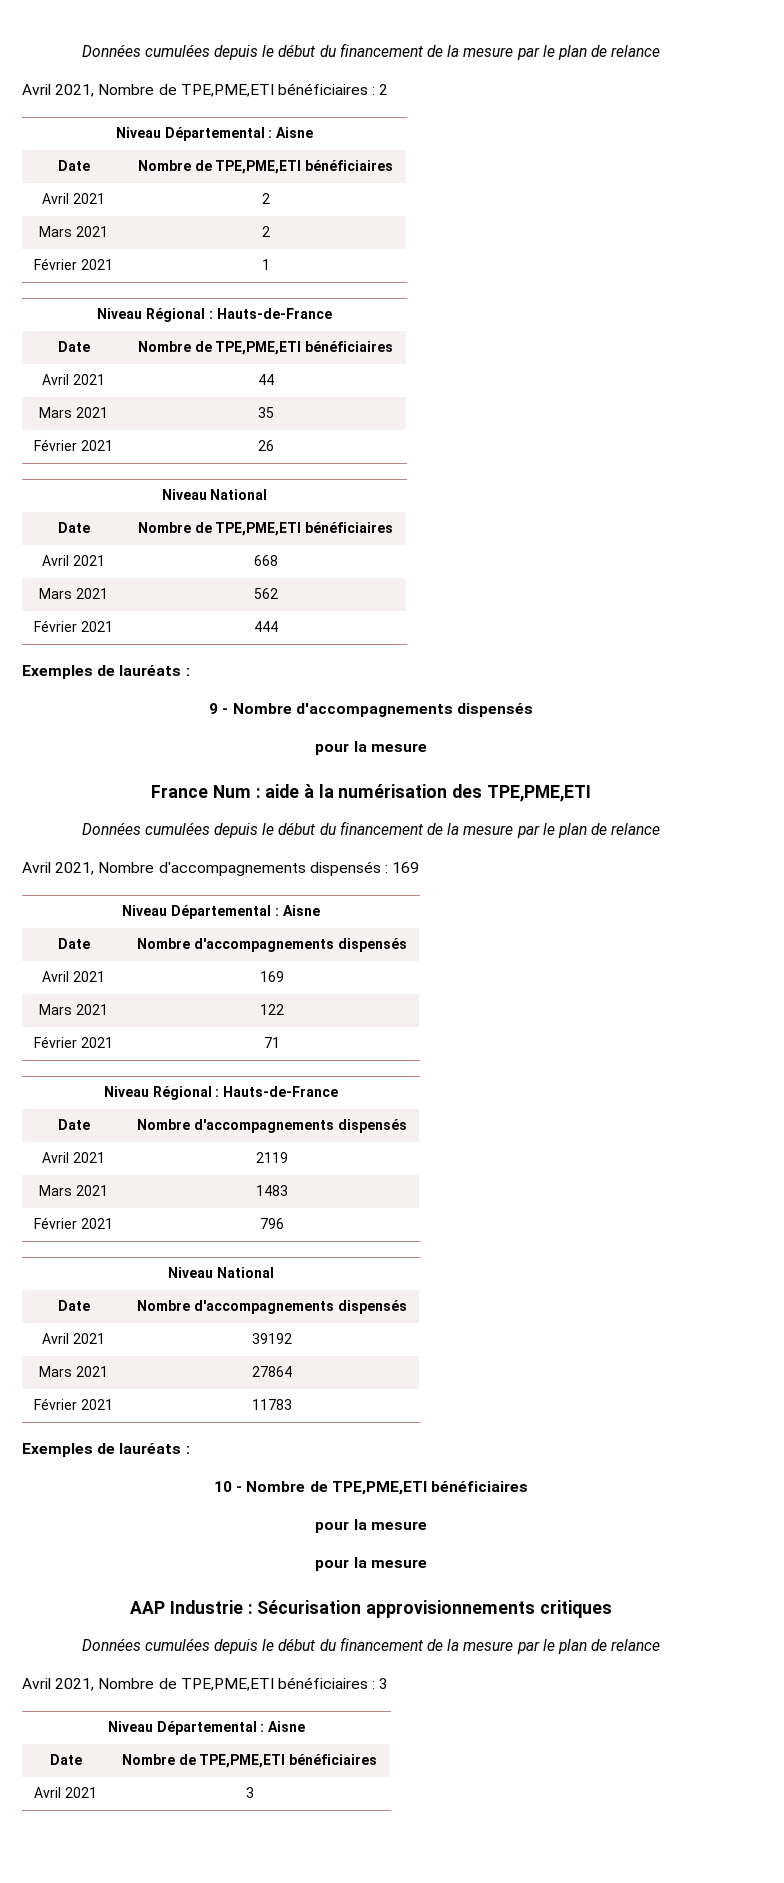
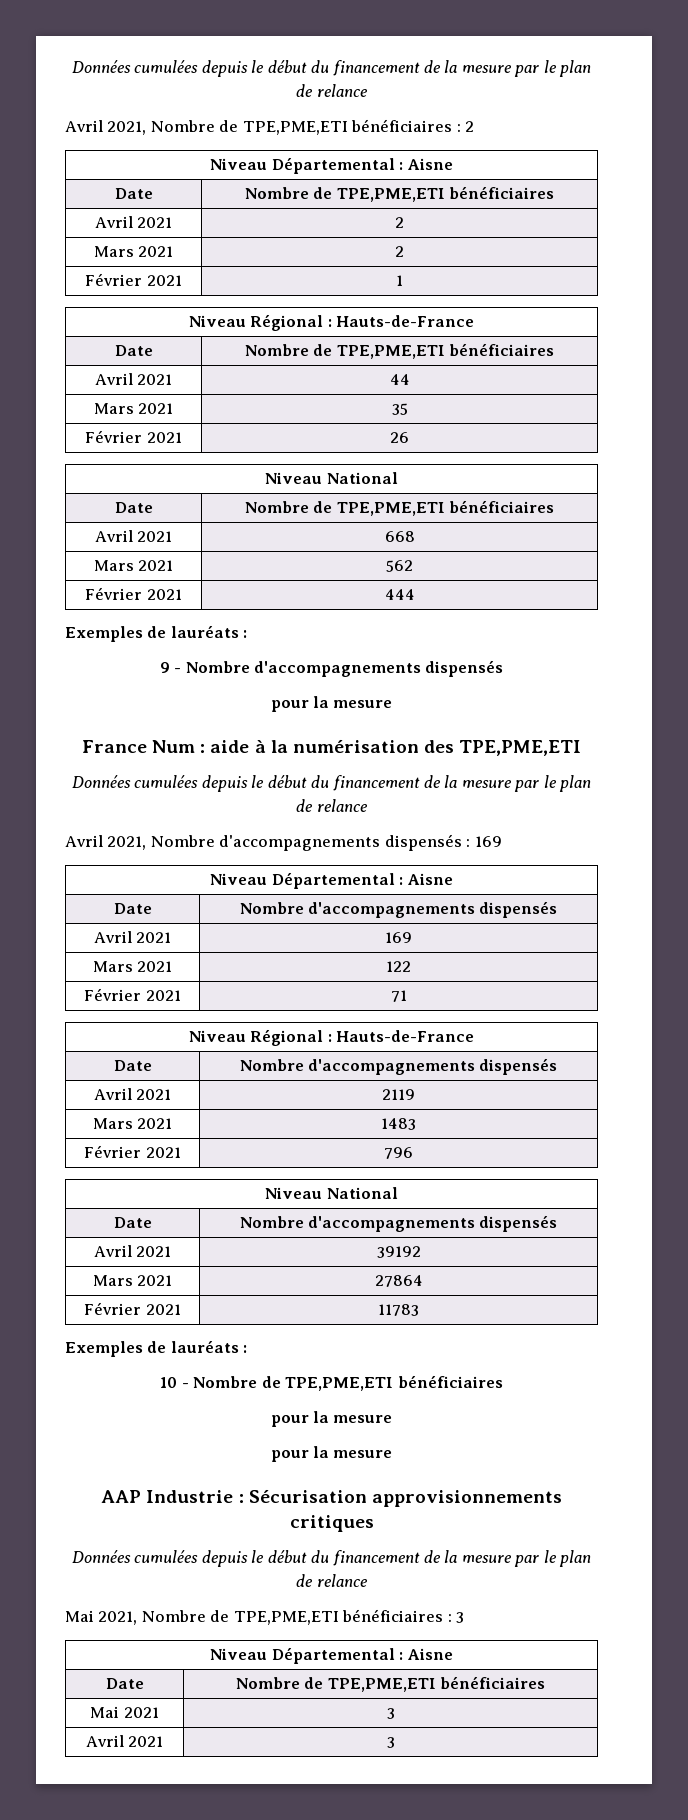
[22,1678,51,1689] Avril -> [65,1610,94,1622] Mai
(378, 1759) none -> [90,1706,159,1718] [386,1708,395,1719] // Mai 2021 | 3

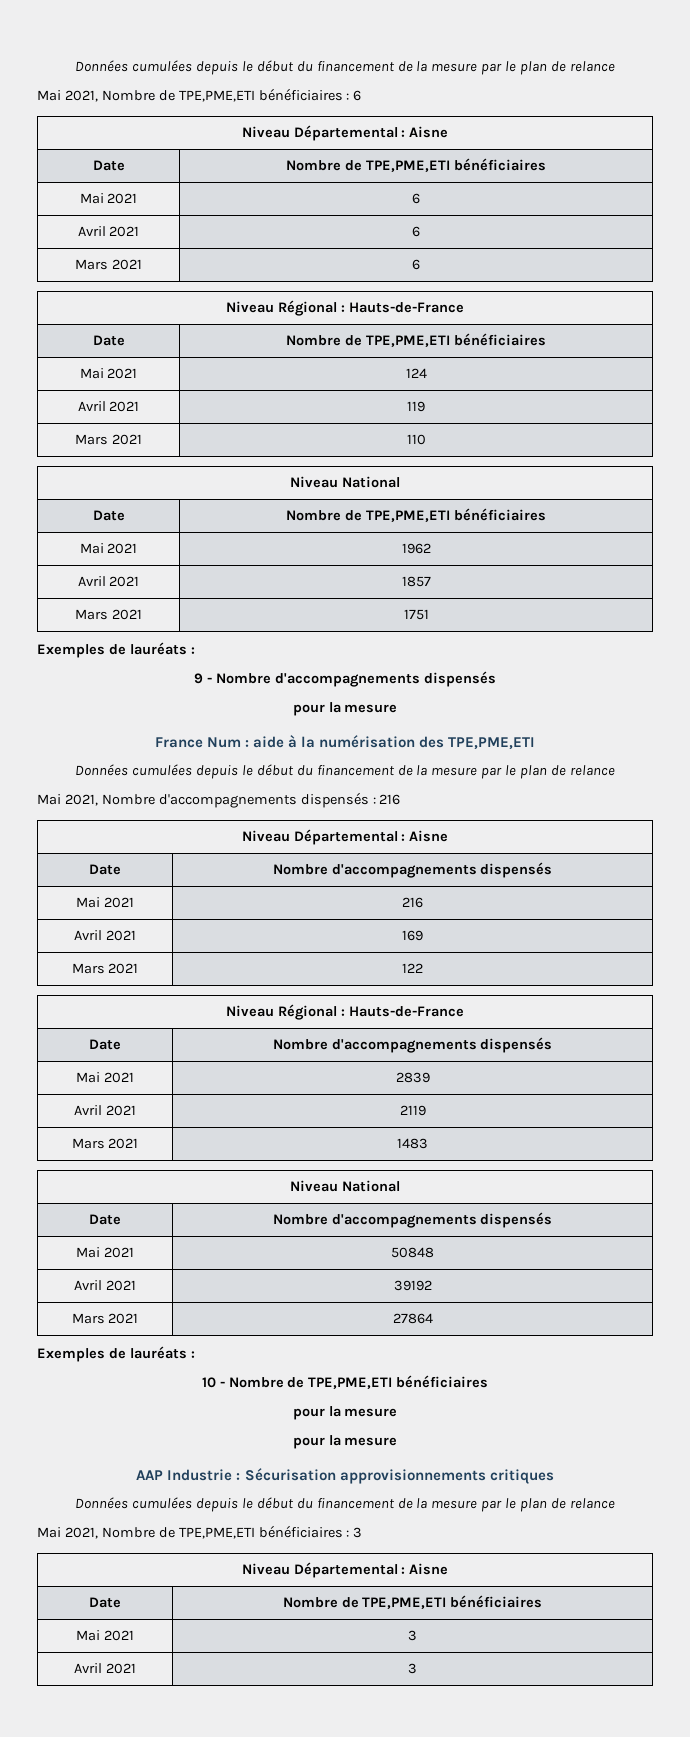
[65,119,475,135] [210,157,453,174] [114,188,153,199] [244,186,555,202] [94,216,173,228] [395,217,404,228] [93,246,174,257] [395,246,404,257] [85,273,182,286] [396,275,403,286] Avril 2021, Nombre de TPE,PME,ETI bénéficiaires : 2 // Niveau Départemental : Aisne // Date | Nombre de TPE,PME,ETI bénéficiaires // Avril 2021 | 2 // Mars 2021 | 2 // Février 2021 | 1 -> [37,88,362,102] [241,125,449,141] [92,160,125,171] [286,158,546,172] [79,193,138,204] [412,193,420,204] [77,226,140,237] [412,226,420,237] [75,259,142,270] [412,259,420,270] Mai 2021, Nombre de TPE,PME,ETI bénéficiaires : 6 // Niveau Départemental : Aisne // Date | Nombre de TPE,PME,ETI bénéficiaires // Mai 2021 | 6 // Avril 2021 | 6 // Mars 2021 | 6
[94,373,173,385] [389,374,410,385] [93,403,174,414] [391,403,408,415] [85,430,182,443] [390,432,409,443] // Avril 2021 | 44 // Mars 2021 | 35 // Février 2021 | 26 -> [79,368,138,379] [405,368,427,378] [77,401,140,412] [407,401,425,412] [75,434,142,445] [406,434,426,445] // Mai 2021 | 124 // Avril 2021 | 119 // Mars 2021 | 110
[94,530,173,542] [384,531,415,542] [93,560,174,571] [386,560,413,572] [85,587,182,600] [384,589,415,600] // Avril 2021 | 668 // Mars 2021 | 562 // Février 2021 | 444 -> [79,543,138,554] [401,543,431,554] [77,576,140,587] [401,576,431,587] [75,609,142,620] [403,609,429,620] // Mai 2021 | 1962 // Avril 2021 | 1857 // Mars 2021 | 1751
[65,835,103,847] Avril -> [37,794,61,805] Mai
[474,836,502,847] 169 -> [379,794,401,805] 216
(558, 909) none -> [76,897,134,908] [402,897,423,908] // Mai 2021 | 216
[84,988,181,1001] [390,990,407,1002] // Février 2021 | 71 -> (423, 968) none
(558, 1066) none -> [76,1072,134,1083] [395,1072,430,1083] // Mai 2021 | 2839
[84,1145,181,1158] [384,1147,413,1159] // Février 2021 | 796 -> (428, 1143) none
(558, 1223) none -> [76,1247,134,1258] [391,1247,434,1258] // Mai 2021 | 50848
[84,1302,181,1315] [378,1304,419,1316] // Février 2021 | 11783 -> (433, 1318) none

